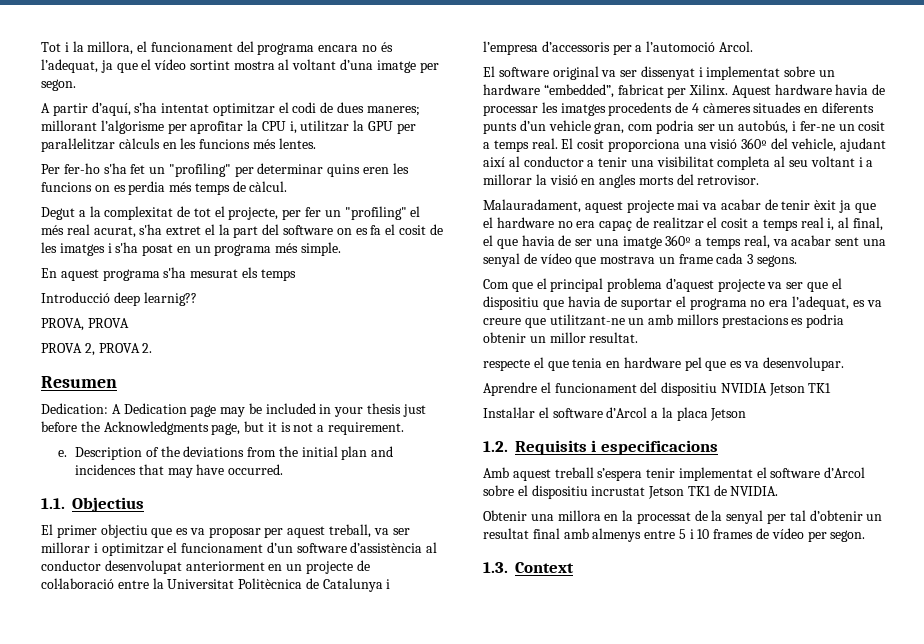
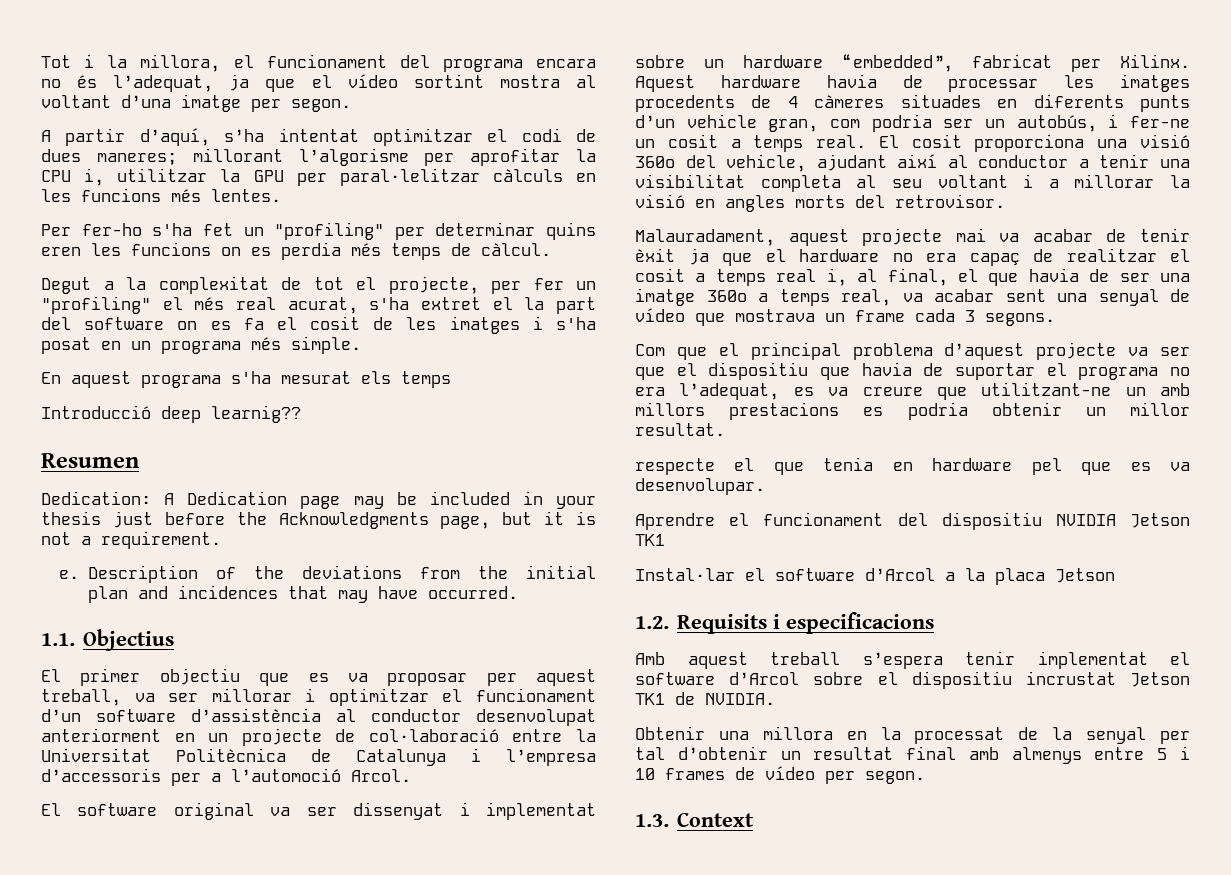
[41,318,129,331] [41,343,153,356] // PROVA, PROVA // PROVA 2, PROVA 2. -> (301, 414) none

